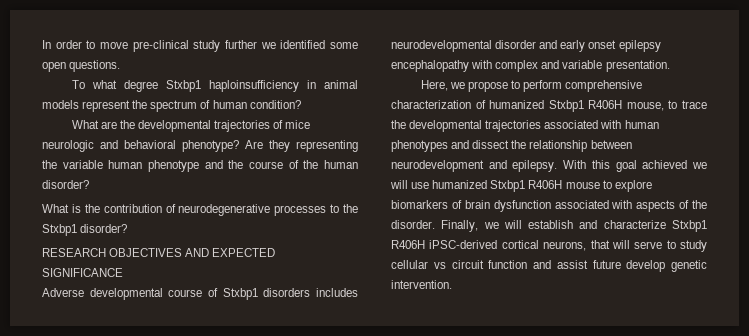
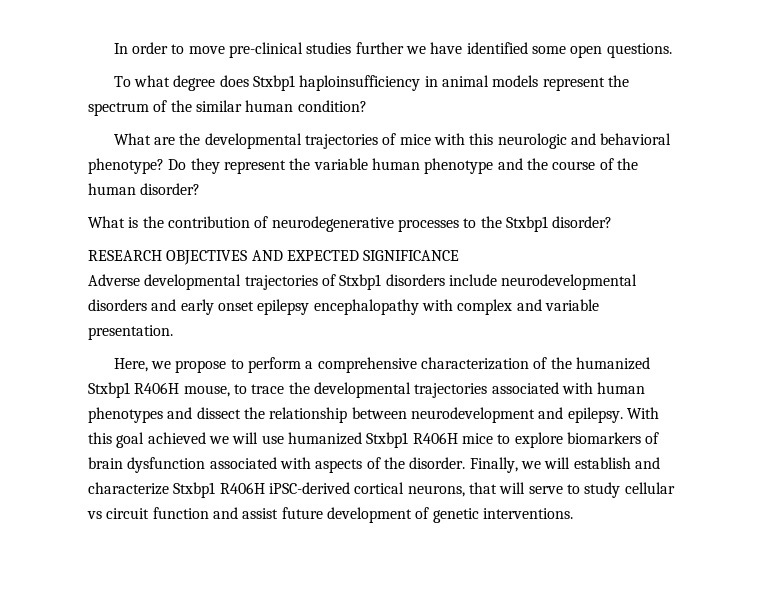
[193,40,221,52] study -> [306,42,352,54] studies
(276, 45) none -> [430,42,463,54] have
(158, 86) none -> [219,75,249,87] does
(211, 104) none -> [170,100,242,112] the similar
(311, 124) none -> [433,133,494,145] with this
[245,140,358,152] Are they representing -> [168,158,286,174] Do they represent
[168,289,203,297] course -> [244,275,318,290] trajectories
[316,288,358,297] [391,40,537,52] includes neurodevelopmental disorder -> [448,274,638,290] [88,299,147,311] include neurodevelopmental disorders
(563, 86) none -> [305,361,314,369] a
(486, 104) none -> [550,357,572,369] the
[565,182,600,189] mouse -> [461,433,493,444] mice
[626,260,707,272] [391,280,452,289] develop genetic intervention. -> [326,507,573,523] development of genetic interventions.

